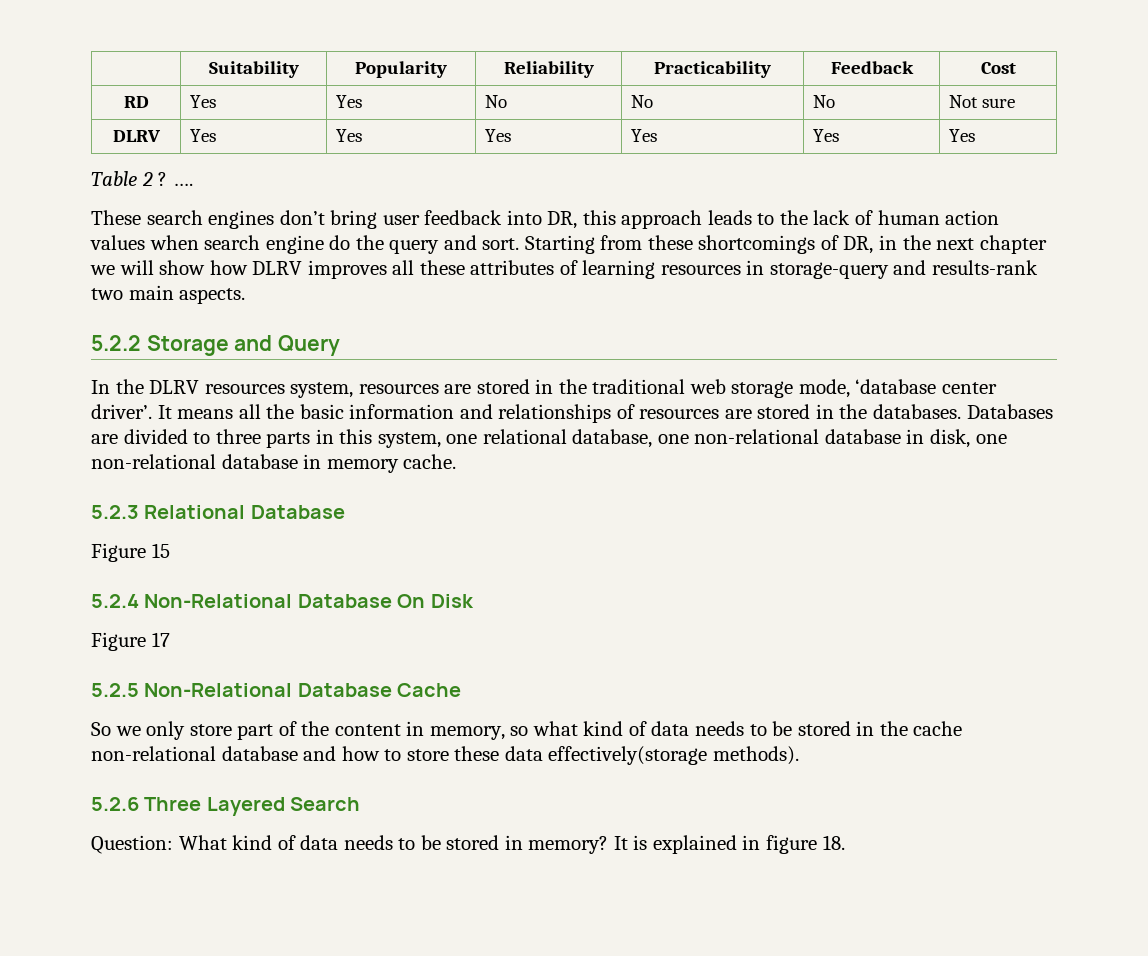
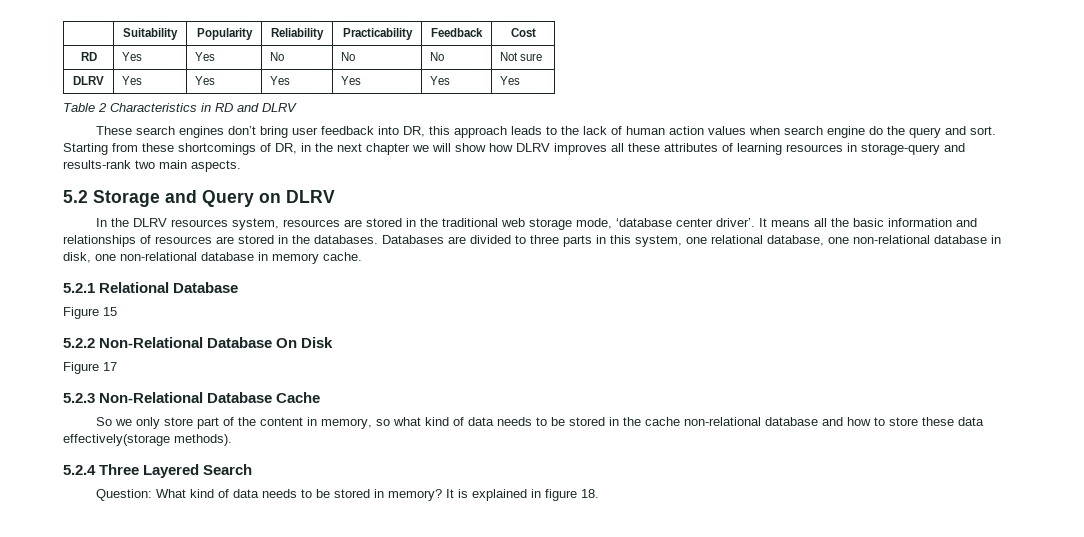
[158,172,193,186] ? …. -> [110,103,297,112] Characteristics in RD and DLRV
[91,335,141,351] 5.2.2 -> [63,190,88,203] 5.2
(341, 345) none -> [259,190,335,203] on DLRV
[91,505,139,519] 5.2.3 -> [63,283,95,293] 5.2.1
[91,594,139,608] 5.2.4 -> [63,338,95,348] 5.2.2
[91,683,139,697] 5.2.5 -> [63,393,95,403] 5.2.3
[91,797,139,811] 5.2.6 -> [63,465,96,475] 5.2.4

